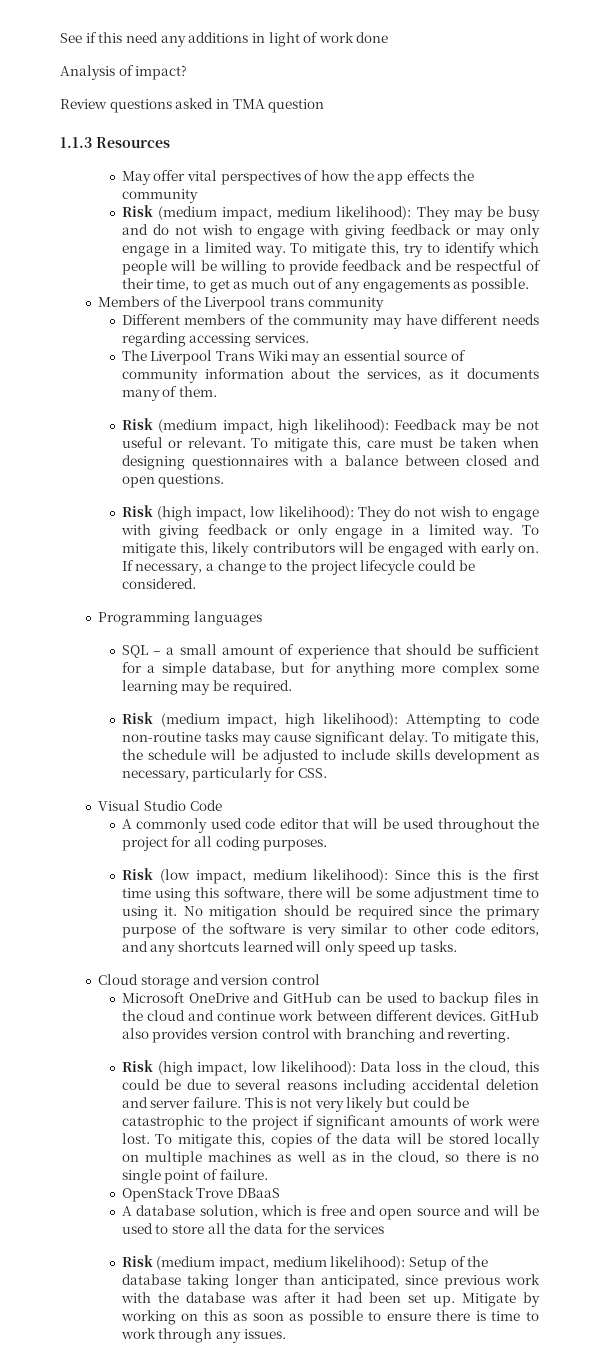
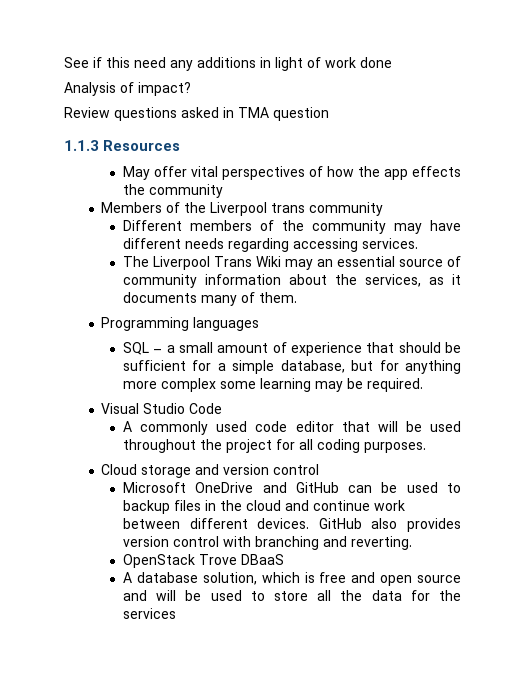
[121,205,540,221] [121,224,540,239] [121,242,539,257] [121,260,542,275] [121,278,529,293] // Risk (medium impact, medium likelihood): They may be busy and do not wish to engage with giving feedback or may only engage in a limited way. To mitigate this, try to identify which people will be willing to provide feedback and be respectful of their time, to get as much out of any engagements as possible. -> (223, 191) none
[121,418,539,434] [121,437,539,452] [121,455,540,470] [121,474,225,488] [121,505,539,521] [120,524,539,539] [121,542,540,557] [121,560,475,575] [121,578,196,589] // Risk (medium impact, high likelihood): Feedback may be not useful or relevant. To mitigate this, care must be taken when designing questionnaires with a balance between closed and open questions. // Risk (high impact, low likelihood): They do not wish to engage with giving feedback or only engage in a limited way. To mitigate this, likely contributors will be engaged with early on. If necessary, a change to the project lifecycle could be considered. -> (297, 297) none
[121,712,539,728] [121,731,539,746] [121,749,540,764] [121,767,327,782] // Risk (medium impact, high likelihood): Attempting to code non-routine tasks may cause significant delay. To mitigate this, the schedule will be adjusted to include skills development as necessary, particularly for CSS. -> (423, 385) none
[121,868,539,884] [121,887,539,902] [121,905,541,920] [121,923,540,938] [121,941,457,956] // Risk (low impact, medium likelihood): Since this is the first time using this software, there will be some adjustment time to using it. No mitigation should be required since the primary purpose of the software is very similar to other code editors, and any shortcuts learned will only speed up tasks. -> (426, 447) none
[121,1060,539,1076] [121,1079,539,1094] [121,1097,470,1112] [121,1115,539,1130] [121,1133,540,1148] [121,1151,539,1166] [121,1169,268,1184] // Risk (high impact, low likelihood): Data loss in the cloud, this could be due to several reasons including accidental deletion and server failure. This is not very likely but could be catastrophic to the project if significant amounts of work were lost. To mitigate this, copies of the data will be stored locally on multiple machines as well as in the cloud, so there is no single point of failure. -> (412, 543) none
[121,1255,489,1271] [121,1274,540,1289] [120,1292,540,1307] [120,1310,540,1325] [120,1328,286,1343] // Risk (medium impact, medium likelihood): Setup of the database taking longer than anticipated, since previous work with the database was after it had been set up. Mitigate by working on this as soon as possible to ensure there is time to work through any issues. -> (176, 613) none

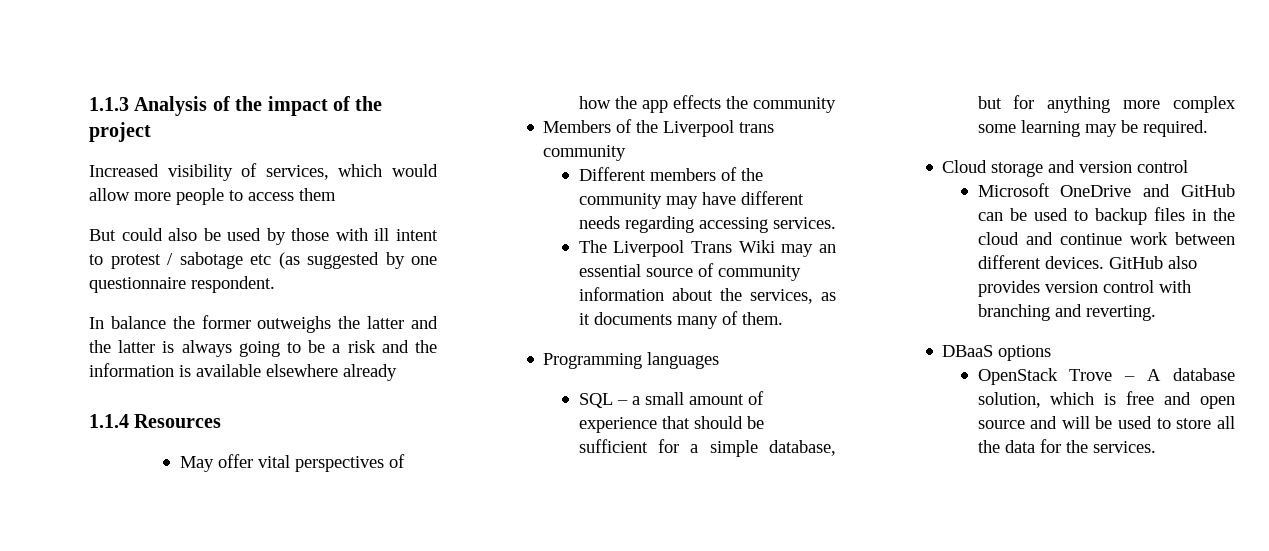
[64,57,392,71] [64,82,191,96] [64,107,329,121] [64,140,99,151] See if this need any additions in light of work done // Analysis of impact? // Review questions asked in TMA question // 1.1.3 -> [89,96,383,116] [89,122,151,142] [89,163,438,181] [89,188,336,205] [89,228,438,245] [89,252,437,269] [89,276,275,293] [89,315,438,333] [89,340,437,357] [89,363,397,381] [89,414,129,428] 1.1.3 Analysis of the impact of the project // Increased visibility of services, which would allow more people to access them // But could also be used by those with ill intent to protest / sabotage etc (as suggested by one questionnaire respondent. // In balance the former outweighs the latter and the latter is always going to be a risk and the information is available elsewhere already // 1.1.4
[101,403,223,414] [122,421,461,435] [122,439,426,453] // Visual Studio Code // A commonly used code editor that will be used throughout the project for all coding purposes. -> (1208, 128) none
(412, 543) none -> [942,345,1052,361] // DBaaS options
[240,554,284,565] DBaaS // -> [1124,376,1136,381] –
[122,608,176,619] services -> [1092,441,1156,453] services.

